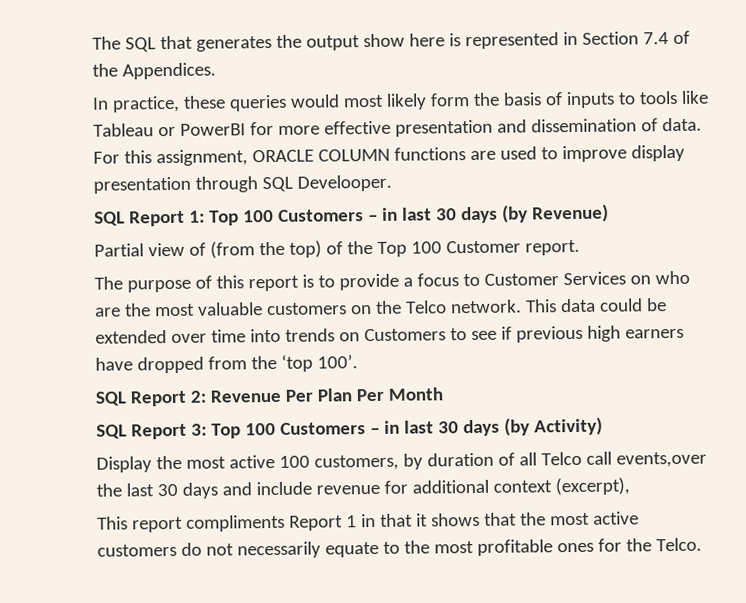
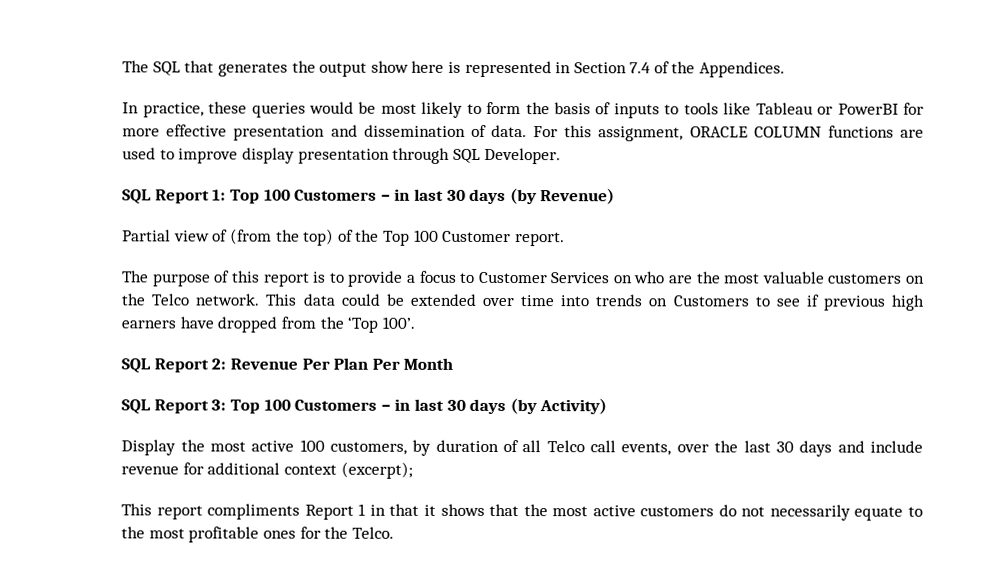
(341, 101) none -> [358,101,377,114] be
(428, 101) none -> [466,103,482,114] to
[297,174,393,192] Develooper. -> [484,147,562,165] Developer.
[281,354,314,372] ‘top -> [347,316,379,333] ‘Top
[616,451,708,468] events,over -> [621,442,709,456] events, over
[555,477,631,496] (excerpt), -> [340,461,413,479] (excerpt);

